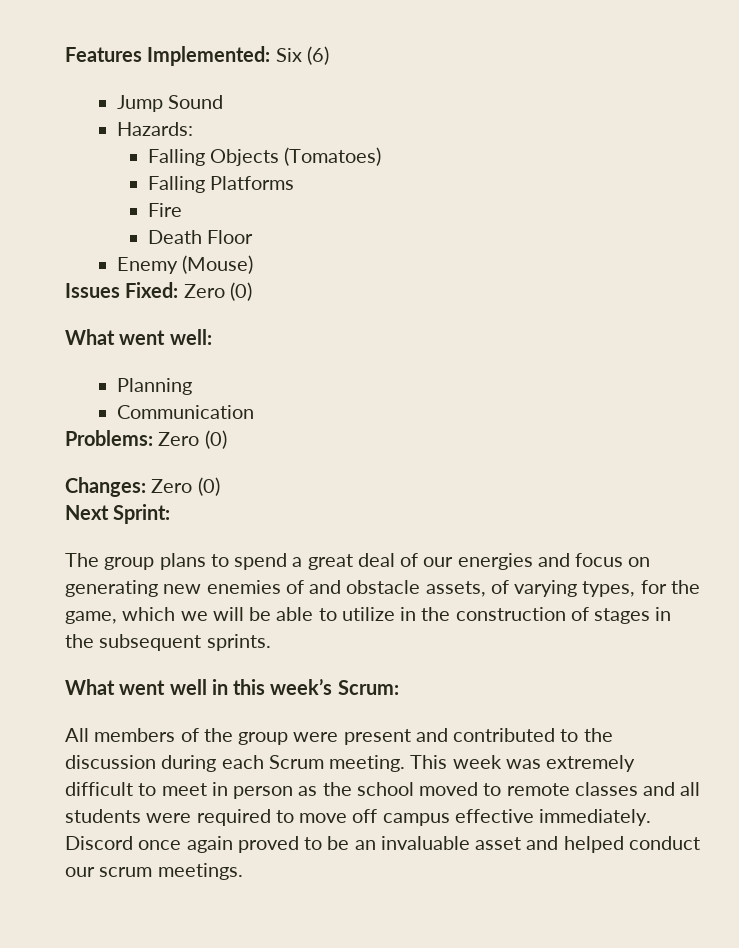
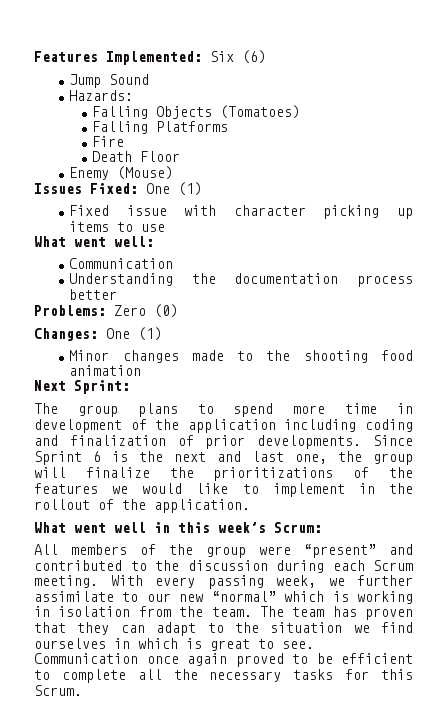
[183,282,252,301] [65,329,212,345] [117,378,193,395] [117,405,255,419] [65,430,227,449] [65,477,220,497] Zero (0) // What went well: // Planning // Communication // Problems: Zero (0) // Changes: Zero (0) -> [146,182,202,196] [69,205,414,219] [69,221,166,232] [34,236,154,247] [69,258,174,269] [69,273,413,287] [69,289,118,300] [34,304,178,318] [34,327,162,341] [69,350,414,363] [69,365,142,376] One (1) // Fixed issue with character picking up items to use // What went well: // Communication // Understanding the documentation process better // Problems: Zero (0) // Changes: One (1) // Minor changes made to the shooting food animation
[292,553,651,570] [65,580,700,597] [65,607,672,624] [65,634,271,651] a great deal of our energies and focus on generating new enemies of and obstacle assets, of varying types, for the game, which we will be able to utilize in the construction of stages in the subsequent sprints. -> [293,403,413,414] [34,419,413,433] [34,435,414,449] [34,451,413,465] [34,467,413,481] [34,483,413,497] [34,499,250,513] more time in development of the application including coding and finalization of prior developments. Since Sprint 6 is the next and last one, the group will finalize the prioritizations of the features we would like to implement in the rollout of the application.
[343,729,411,745] present -> [304,544,376,558] “present”
[410,755,636,772] [65,782,701,799] [65,809,652,826] [65,836,133,850] This week was extremely difficult to meet in person as the school moved to remote classes and all students were required to move off campus effective immediately. Discord -> [110,575,413,589] [34,591,413,604] [34,606,413,620] [34,622,413,636] [34,638,314,651] [34,653,138,664] With every passing week, we further assimilate to our new “normal” which is working in isolation from the team. The team has proven that they can adapt to the situation we find ourselves in which is great to see. Communication
[354,836,700,853] [65,863,243,880] an invaluable asset and helped conduct our scrum meetings. -> [341,653,413,664] [34,669,413,683] [34,685,82,696] efficient to complete all the necessary tasks for this Scrum.

